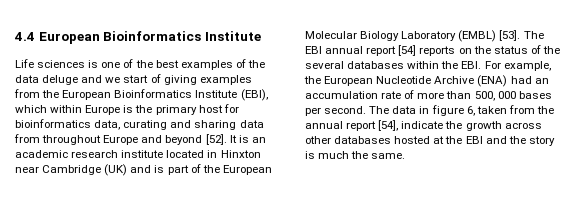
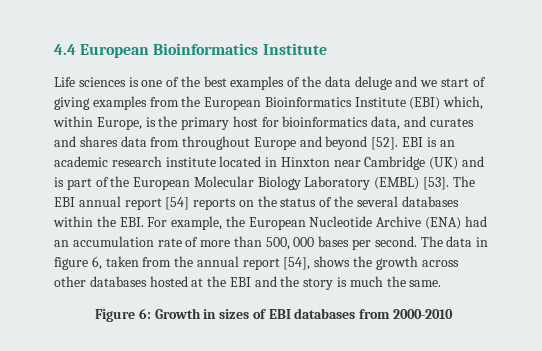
[240,89,268,101] [15,105,121,115] (EBI), which within Europe -> [409,96,484,110] [53,116,142,130] (EBI) which, within Europe,
[123,120,237,130] curating and sharing -> [404,116,474,127] [54,136,118,147] and curates and shares
[229,135,237,143] It -> [402,137,424,147] EBI
[401,121,444,129] indicate -> [314,256,351,267] shows
(406, 156) none -> [94,308,454,322] // Figure 6: Growth in sizes of EBI databases from 2000-2010

